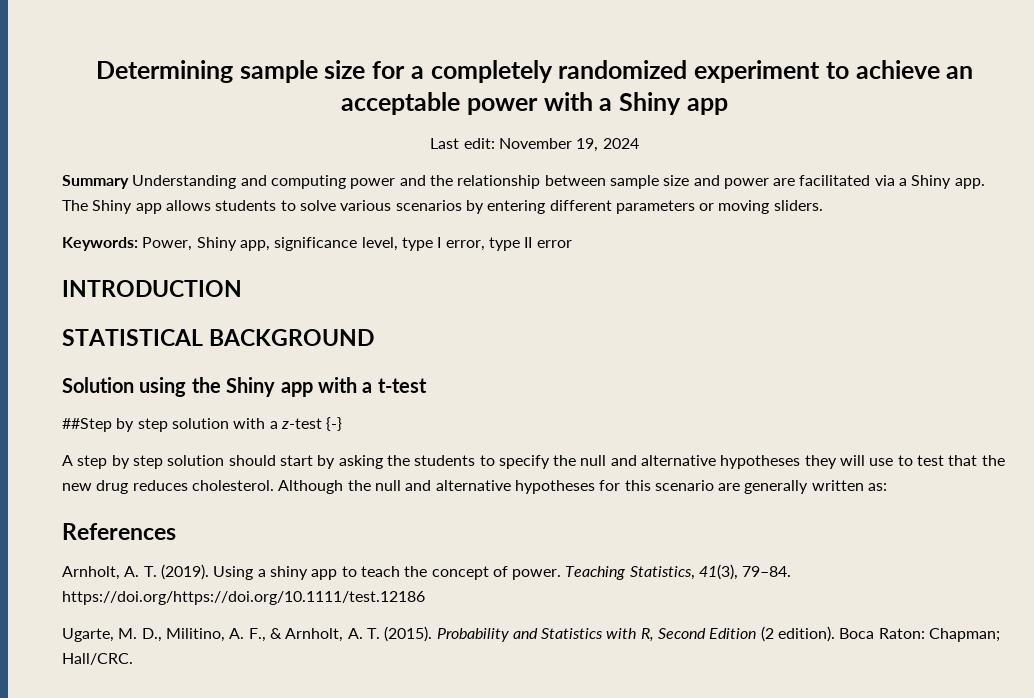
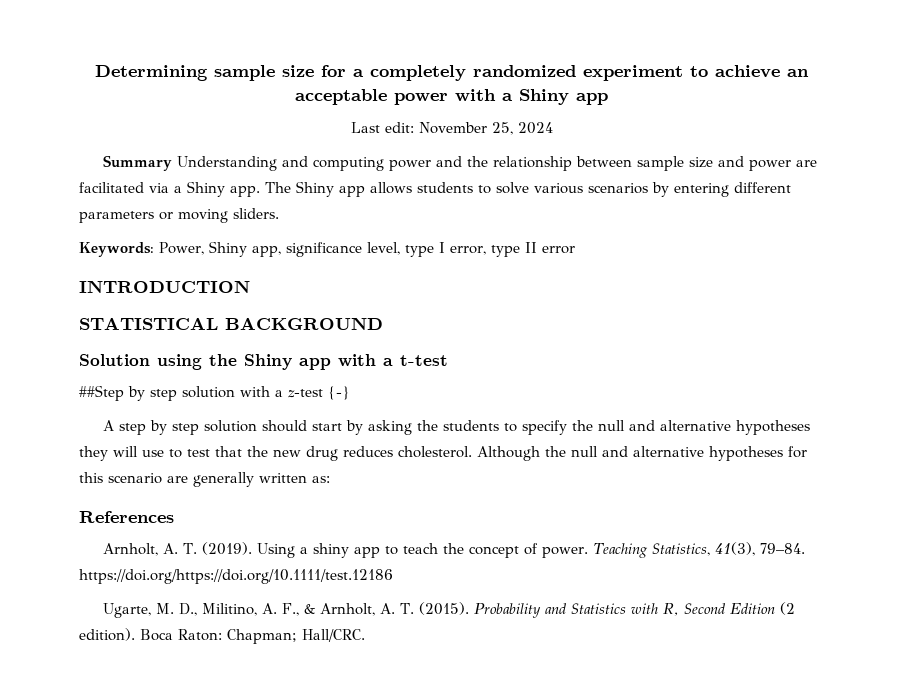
[576,138,599,152] 19, -> [491,122,513,135] 25,

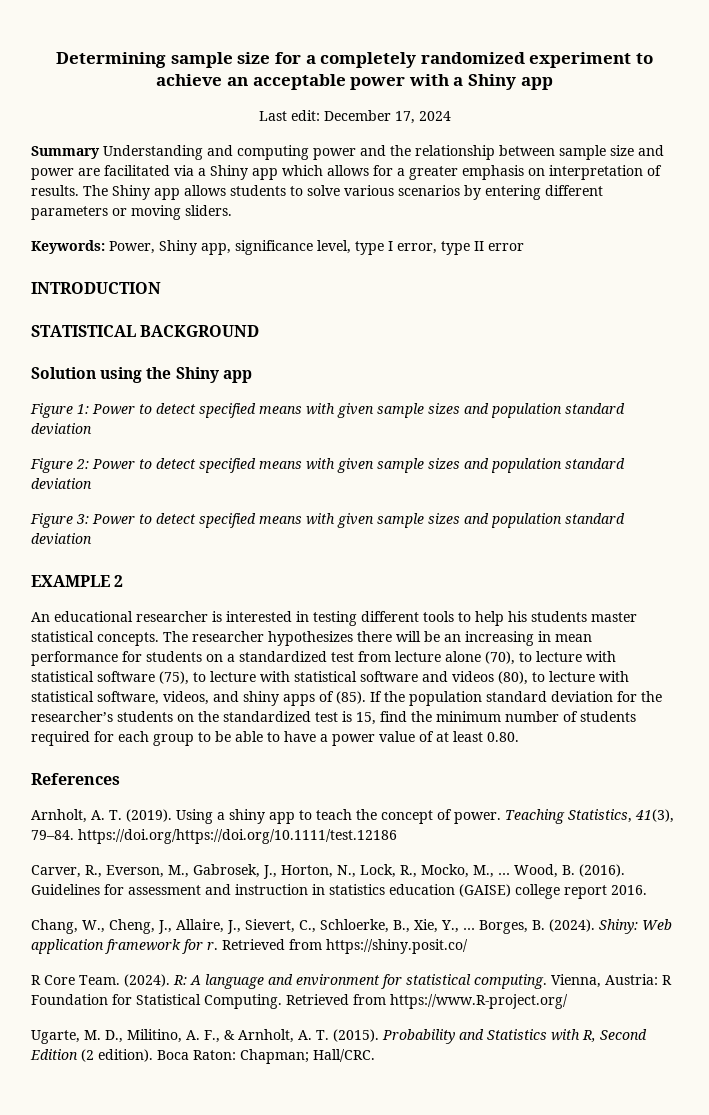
[418,122,513,135] November 25, -> [323,110,415,124] December 17,
[230,186,260,197] app. -> [252,165,662,180] [31,185,79,196] app which allows for a greater emphasis on interpretation of results.
[338,354,448,367] [79,385,350,401] [103,420,811,435] [79,446,807,461] [79,472,330,487] with a t-test // ##Step by step solution with a z-test {-} // A step by step solution should start by asking the students to specify the null and alternative hypotheses they will use to test that the new drug reduces cholesterol. Although the null and alternative hypotheses for this scenario are generally written as: -> [30,403,625,418] [31,423,92,435] [30,458,625,473] [31,478,92,490] [30,513,625,528] [31,533,92,545] [31,575,124,587] [31,611,637,626] [31,631,592,646] [31,651,616,666] [31,671,629,685] [31,691,662,706] [31,711,636,725] [31,731,519,746] // Figure 1: Power to detect specified means with given sample sizes and population standard deviation // Figure 2: Power to detect specified means with given sample sizes and population standard deviation // Figure 3: Power to detect specified means with given sample sizes and population standard deviation // EXAMPLE 2 // An educational researcher is interested in testing different tools to help his students master statistical concepts. The researcher hypothesizes there will be an increasing in mean performance for students on a standardized test from lecture alone (70), to lecture with statistical software (75), to lecture with statistical software and videos (80), to lecture with statistical software, videos, and shiny apps of (85). If the population standard deviation for the researcher’s students on the standardized test is 15, find the minimum number of students required for each group to be able to have a power value of at least 0.80.
(393, 576) none -> [31,864,625,879] [31,884,647,899] [31,919,672,934] [31,939,468,954] [31,974,672,989] [31,994,568,1009] // Carver, R., Everson, M., Gabrosek, J., Horton, N., Lock, R., Mocko, M., … Wood, B. (2016). Guidelines for assessment and instruction in statistics education (GAISE) college report 2016. // Chang, W., Cheng, J., Allaire, J., Sievert, C., Schloerke, B., Xie, Y., … Borges, B. (2024). Shiny: Web application framework for r. Retrieved from https://shiny.posit.co/ // R Core Team. (2024). R: A language and environment for statistical computing. Vienna, Austria: R Foundation for Statistical Computing. Retrieved from https://www.R-project.org/

